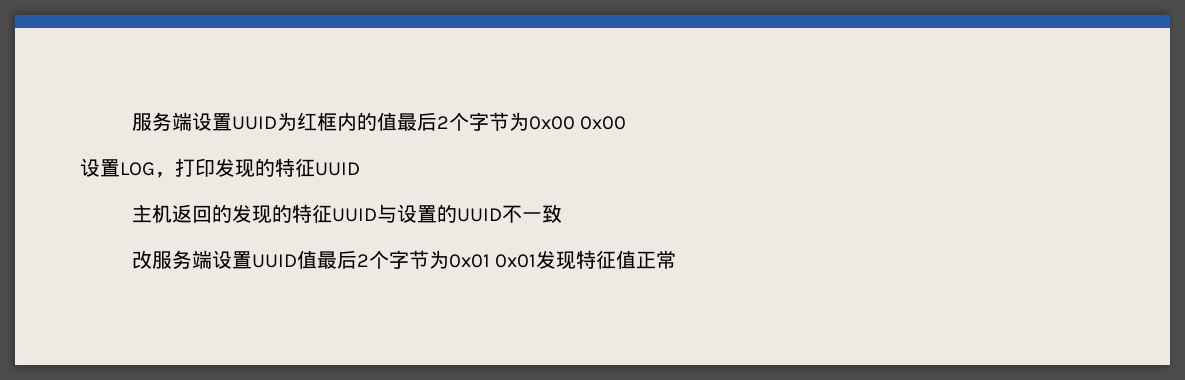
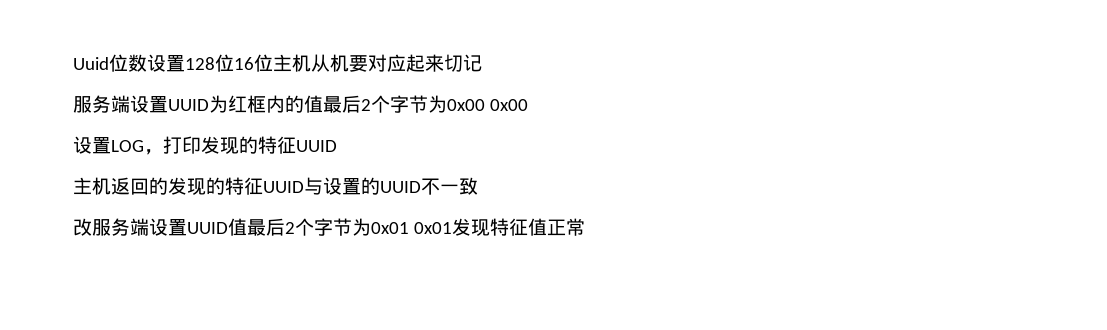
(131, 122) none -> [73,54,482,72] Uuid位数设置128位16位主机从机要对应起来切记 //

